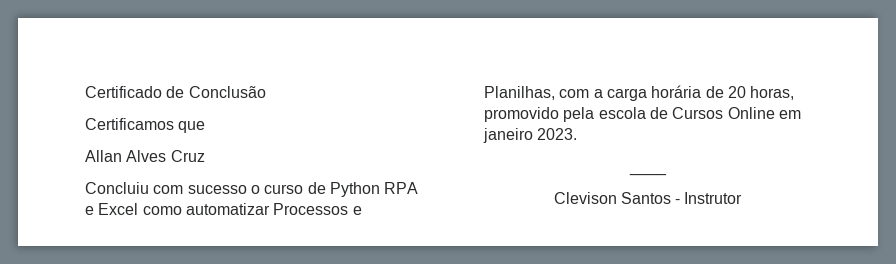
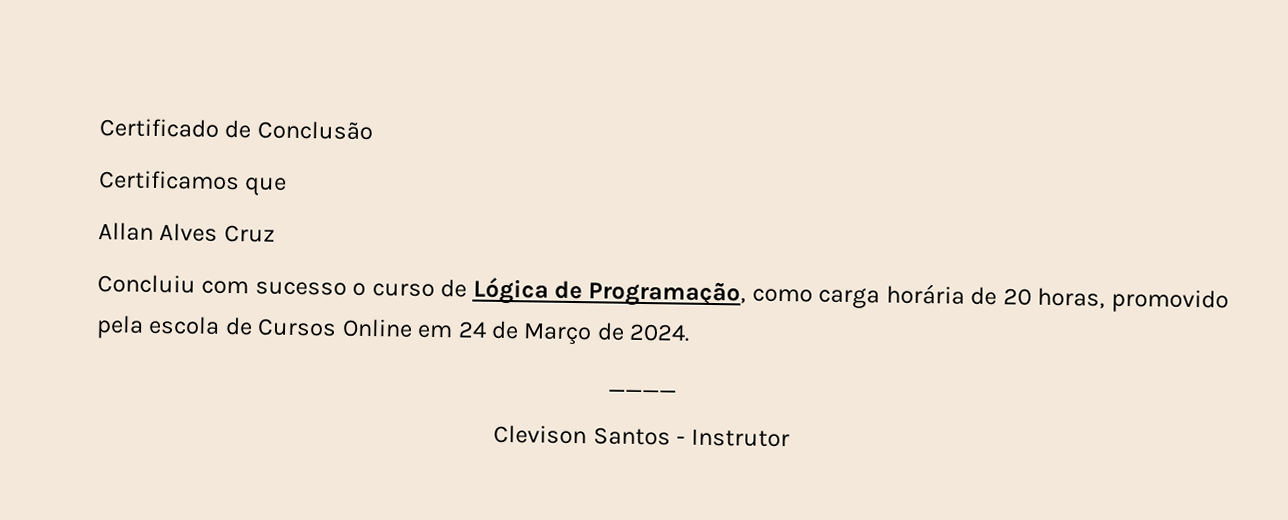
[329,182,419,197] [84,203,362,215] [483,86,603,100] Python RPA e Excel como automatizar Processos e Planilhas, com a -> [472,277,813,308] Lógica de Programação, como
[482,128,578,143] janeiro 2023. -> [457,320,691,346] 24 de Março de 2024.

